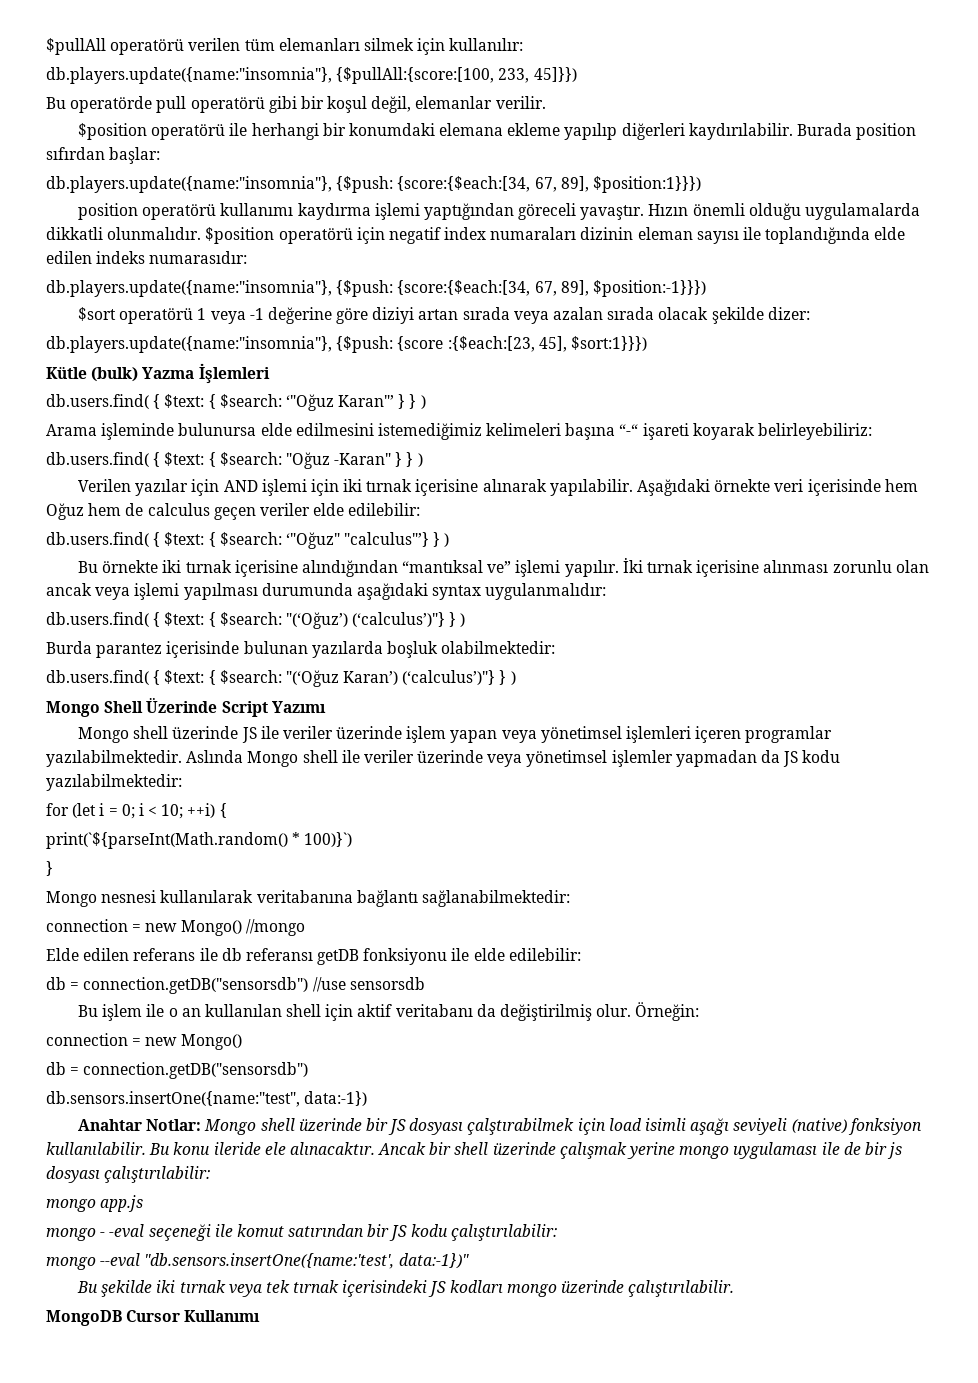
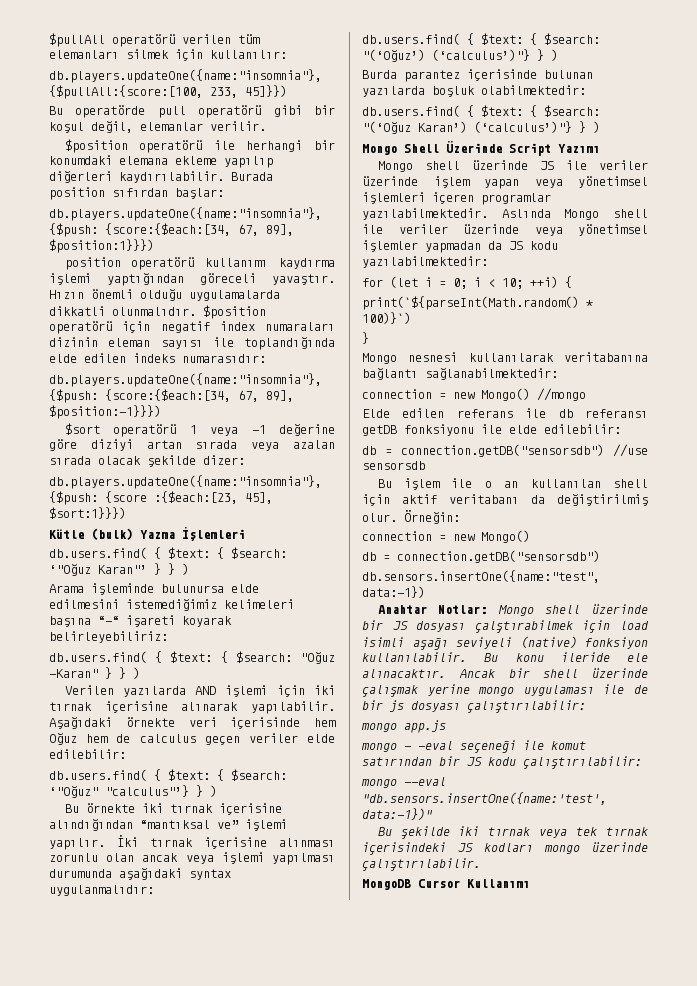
[46,67,332,84] db.players.update({name:"insomnia"}, -> [49,69,322,83] db.players.updateOne({name:"insomnia"},
[46,176,332,193] db.players.update({name:"insomnia"}, -> [49,207,322,221] db.players.updateOne({name:"insomnia"},
[46,280,332,297] db.players.update({name:"insomnia"}, -> [49,373,322,387] db.players.updateOne({name:"insomnia"},
[46,336,332,353] db.players.update({name:"insomnia"}, -> [49,475,322,489] db.players.updateOne({name:"insomnia"},
[135,479,220,496] yazılar için -> [122,686,186,697] yazılarda

